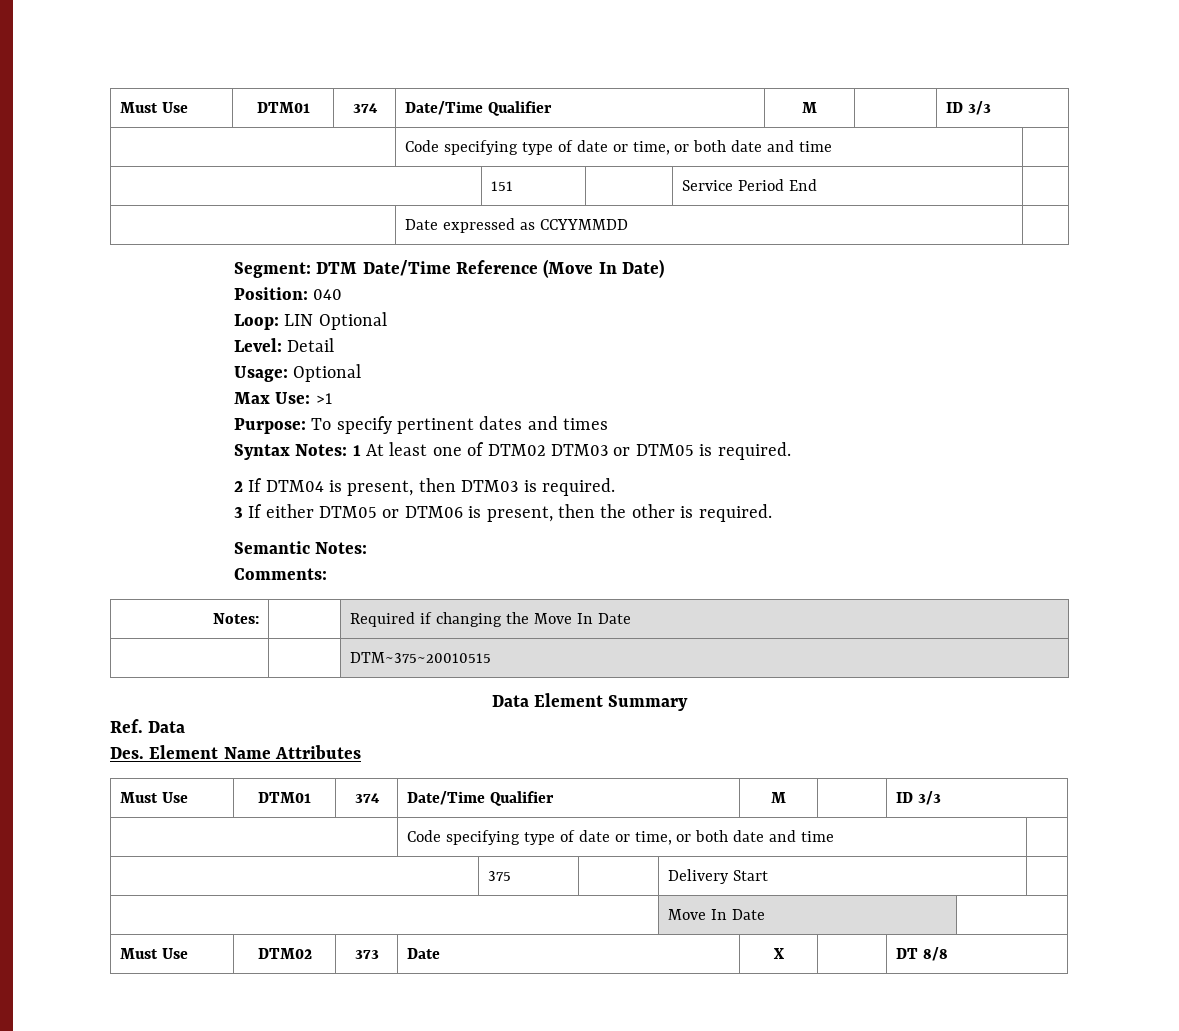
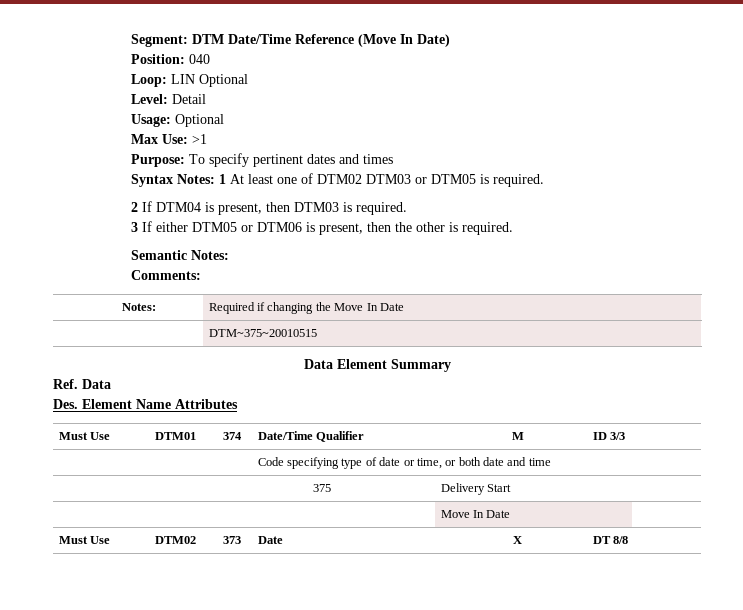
[120,102,189,113] [256,102,310,113] [352,103,378,113] [405,101,553,116] [802,102,817,113] [946,101,992,115] [405,140,832,155] [491,181,514,191] [682,179,818,191] [405,218,628,233] Must Use | DTM01 | 374 | Date/Time Qualifier | M | | ID 3/3 // | Code specifying type of date or time, or both date and time | // | 151 | | Service Period End | // | Date expressed as CCYYMMDD | // -> (131, 40) none

